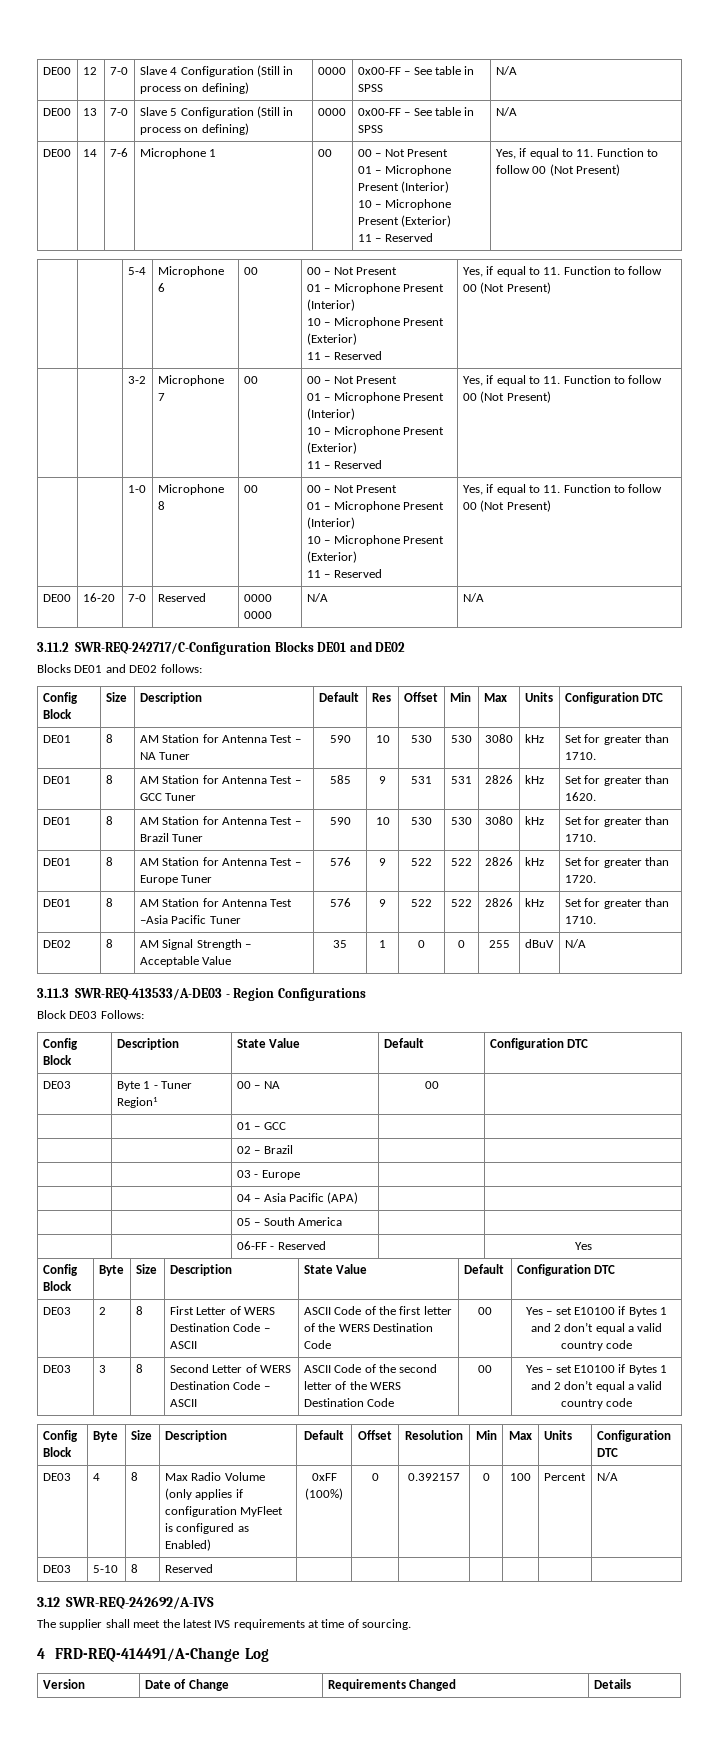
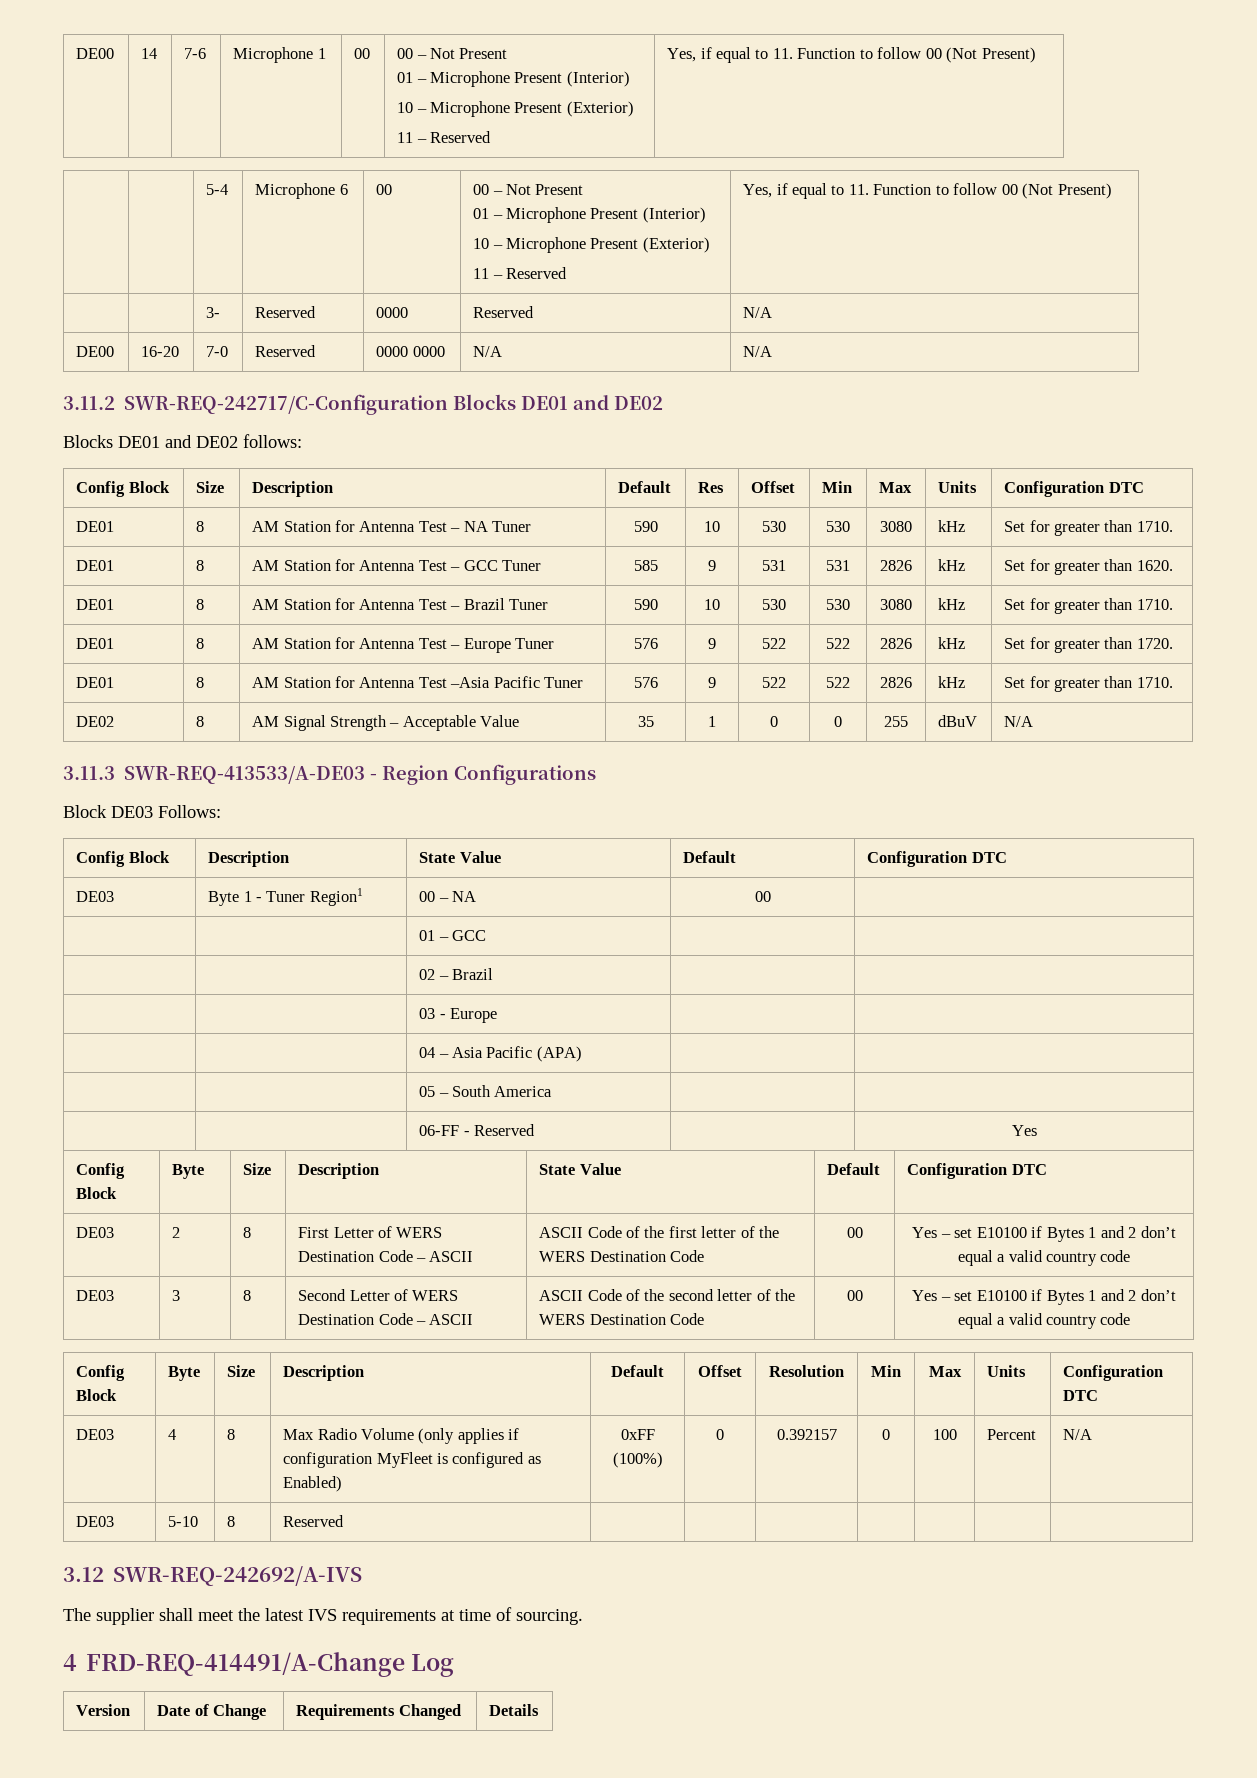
[42,67,71,75] [82,67,97,75] [109,67,128,75] [139,65,294,77] [139,82,249,94] [317,67,346,75] [357,66,475,75] [357,84,383,92] [495,66,517,75] [42,108,71,116] [82,108,97,116] [109,108,128,116] [139,106,294,118] [139,123,249,135] [317,108,346,116] [357,107,475,116] [357,125,383,133] [495,107,517,116] [42,149,71,157] DE00 | 12 | 7-0 | Slave 4 Configuration (Still in process on defining) | 0000 | 0x00-FF – See table in SPSS | N/A // DE00 | 13 | 7-0 | Slave 5 Configuration (Still in process on defining) | 0000 | 0x00-FF – See table in SPSS | N/A // DE00 -> [76,48,115,59] DE00
[127,376,146,384] [157,375,224,386] [157,393,165,401] [243,376,258,384] [306,376,397,384] [306,392,444,403] [306,408,355,420] [306,426,444,437] [306,442,357,454] [306,460,382,469] [462,375,663,386] [462,391,551,403] [127,485,146,493] [157,484,224,495] [157,501,165,510] [243,485,258,493] [306,485,397,493] [306,501,444,512] [306,517,355,529] [306,535,444,546] [306,551,357,563] [306,569,382,578] [462,484,663,495] [462,500,551,512] 3-2 | Microphone 7 | 00 | 00 – Not Present // 01 – Microphone Present (Interior) // 10 – Microphone Present (Exterior) // 11 – Reserved | Yes, if equal to 11. Function to follow 00 (Not Present) // | | 1-0 | Microphone 8 | 00 | 00 – Not Present // 01 – Microphone Present (Interior) // 10 – Microphone Present (Exterior) // 11 – Reserved | Yes, if equal to 11. Function to follow 00 (Not Present) -> [206,307,221,318] [255,306,317,318] [376,307,409,318] [473,306,535,318] [743,307,773,318] 3- | Reserved | 0000 | Reserved | N/A

